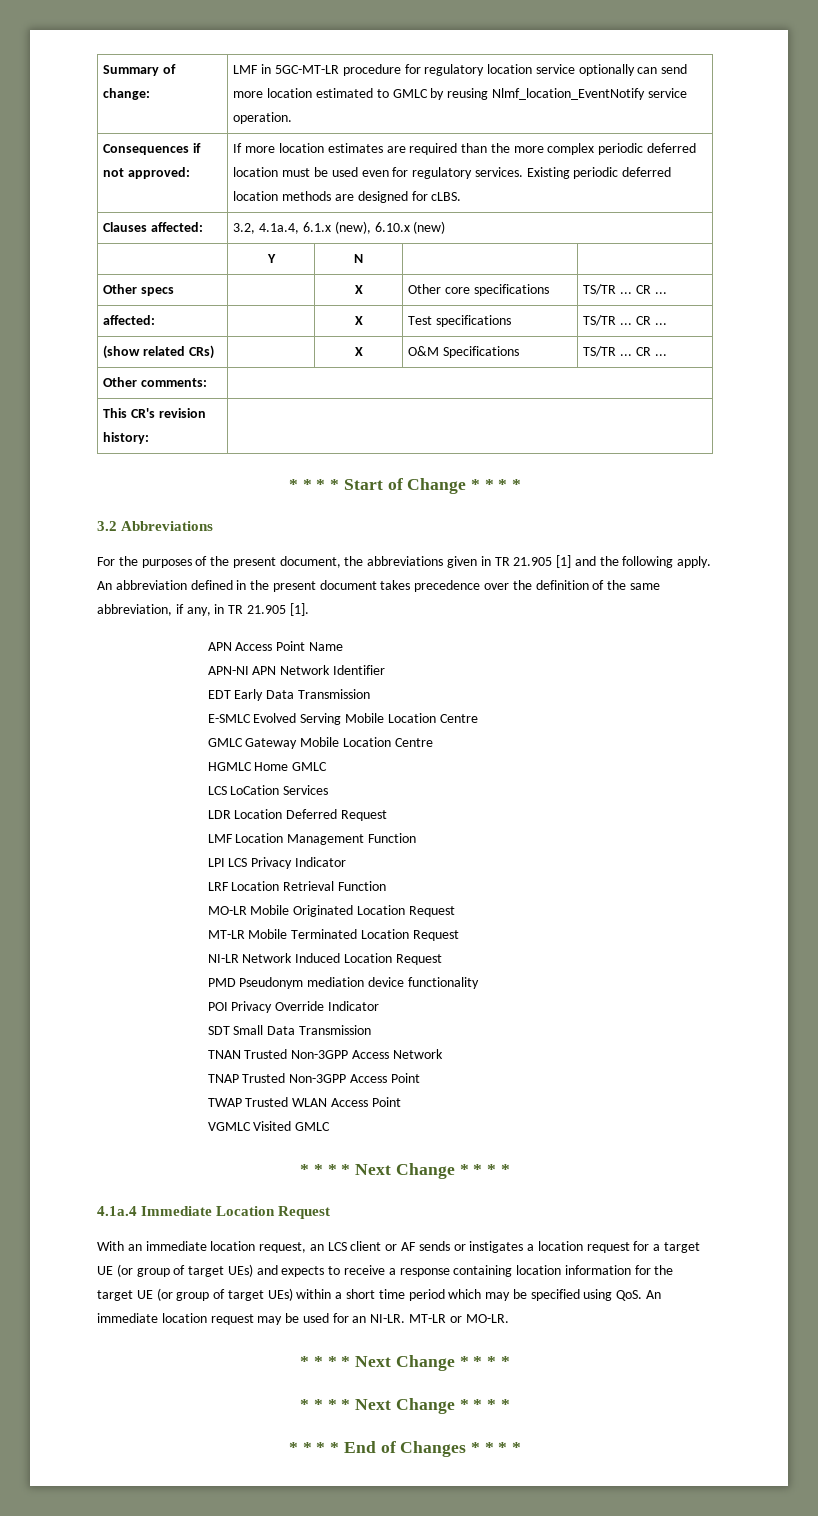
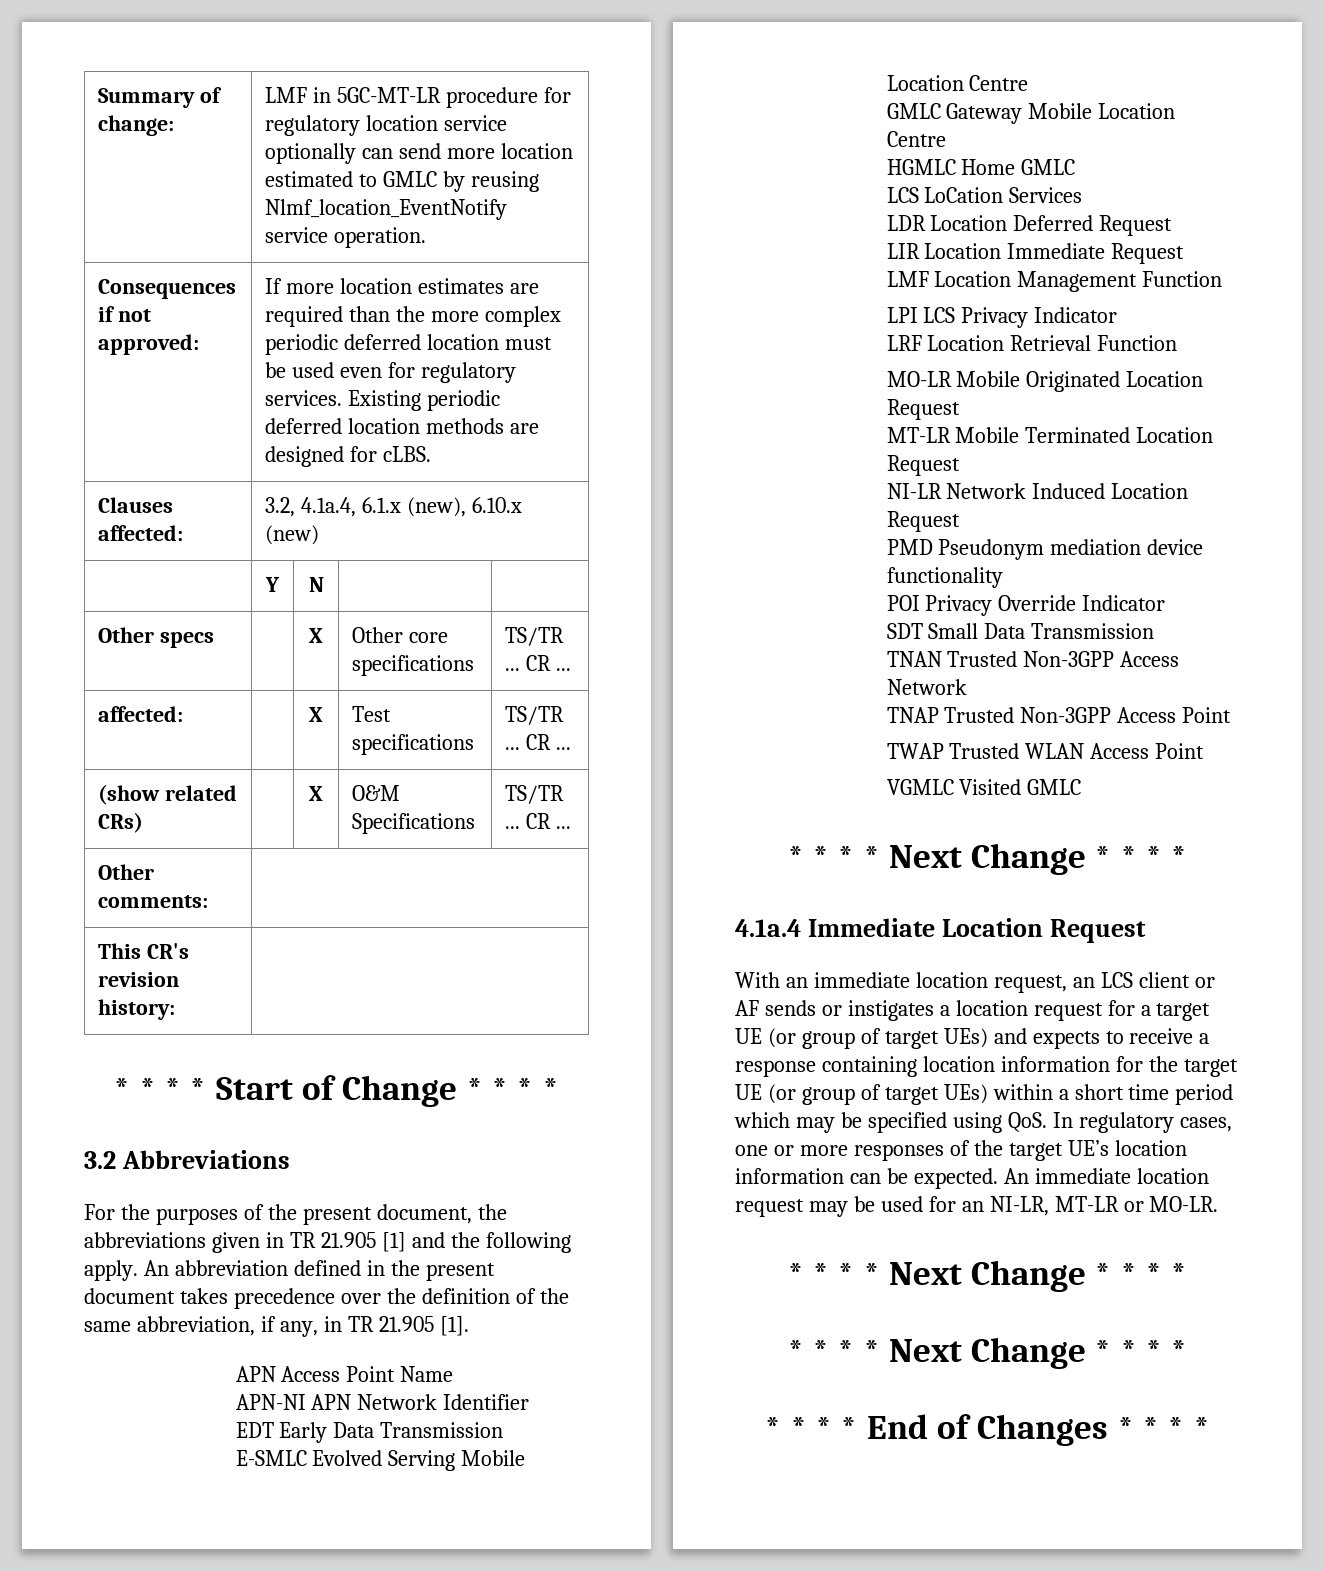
(387, 815) none -> [886,243,1185,264] // LIR Location Immediate Request
(643, 1295) none -> [1052,1112,1232,1133] [735,1140,1187,1161] [735,1168,998,1189] In regulatory cases, one or more responses of the target UE’s location information can be expected.
[370,1314,406,1323] NI-LR. -> [989,1196,1049,1216] NI-LR,

